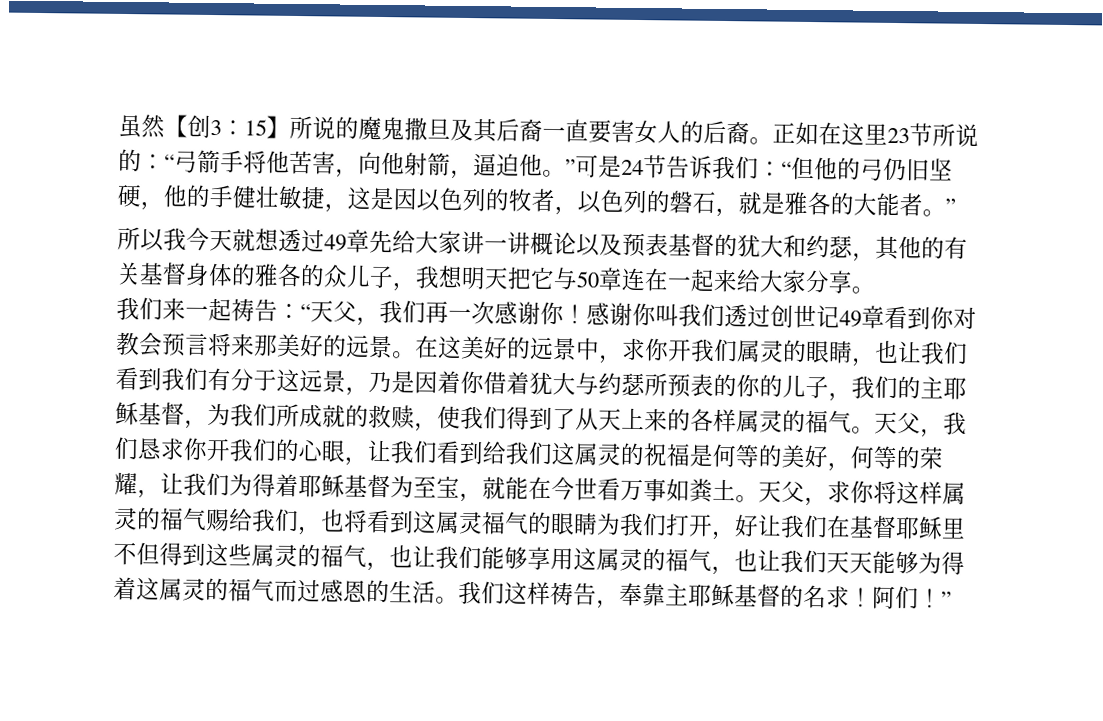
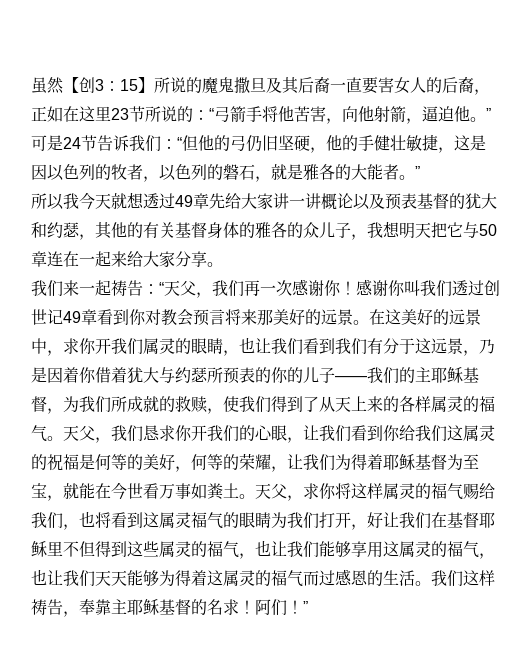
[749,137,773,145] 。 -> [474,89,490,95] ，
[828,392,852,402] ， -> [335,376,367,381] ——
(484, 452) none -> [383,425,400,441] 你

